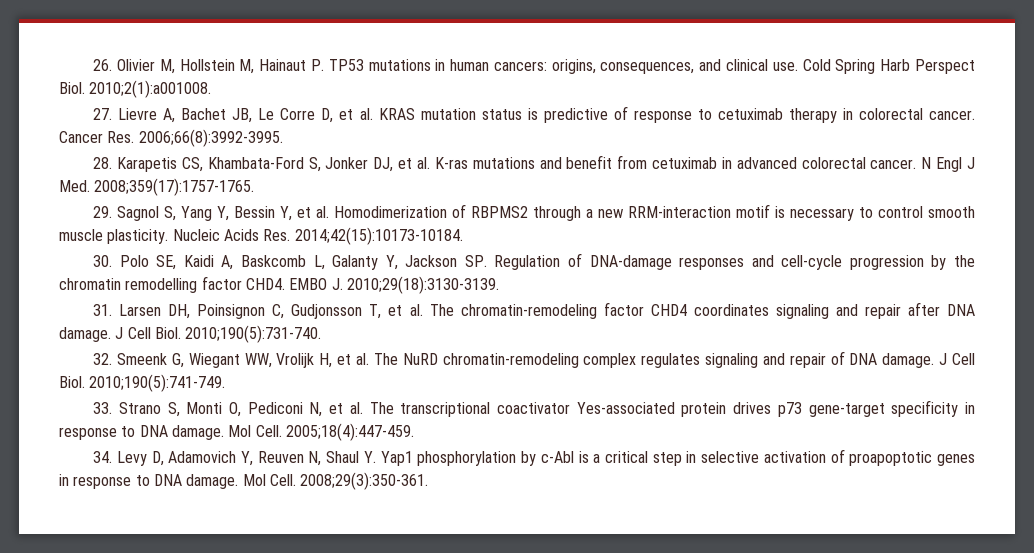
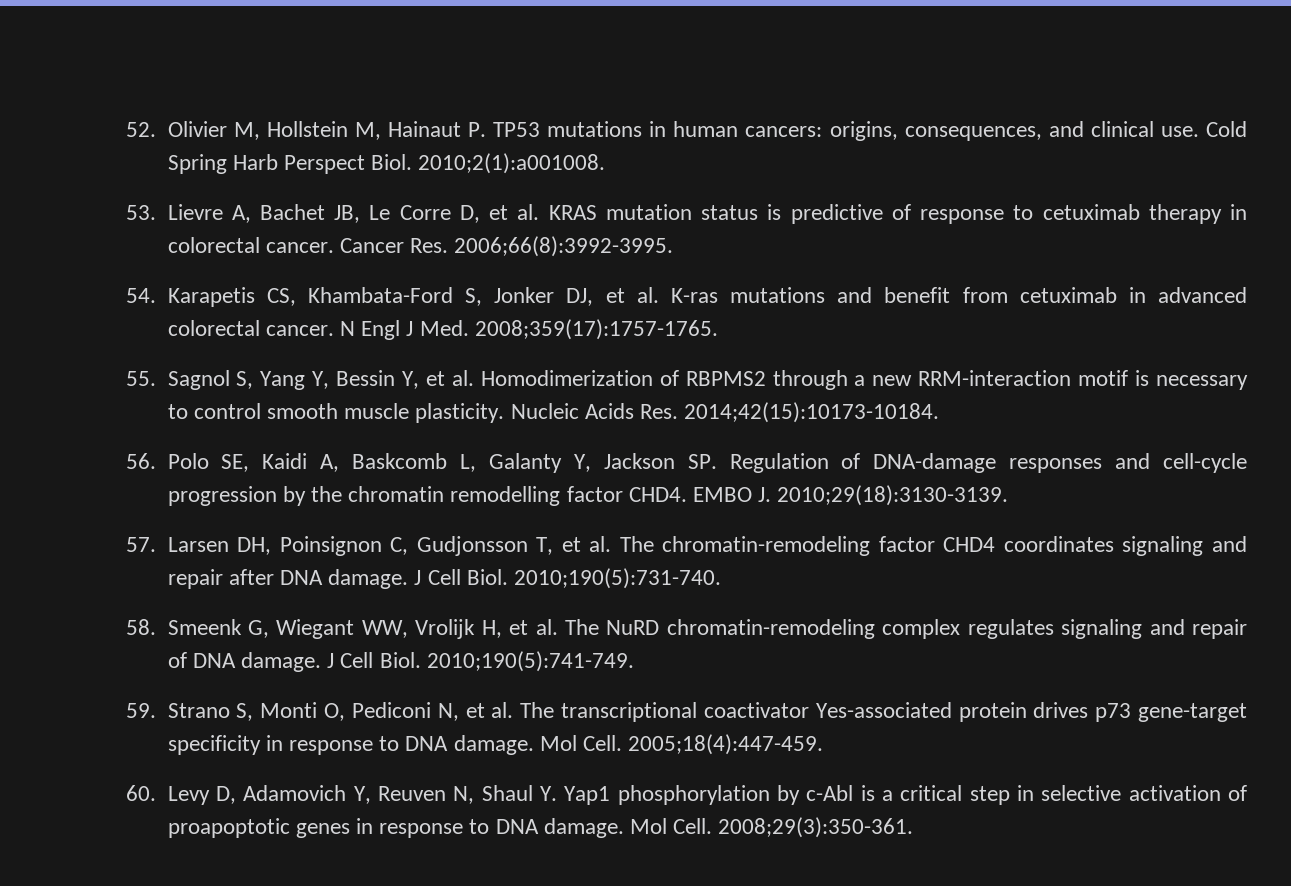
[93,59,113,71] 26. -> [126,122,156,137] 52.
[93,108,113,120] 27. -> [126,205,156,220] 53.
[93,157,113,169] 28. -> [126,288,156,303] 54.
[93,206,113,218] 29. -> [126,371,156,386] 55.
[93,255,113,267] 30. -> [126,453,156,469] 56.
[93,304,113,316] 31. -> [126,537,156,552] 57.
[93,353,113,365] 32. -> [126,619,156,635] 58.
[93,402,113,414] 33. -> [126,703,156,718] 59.
[93,451,113,463] 34. -> [126,785,156,801] 60.

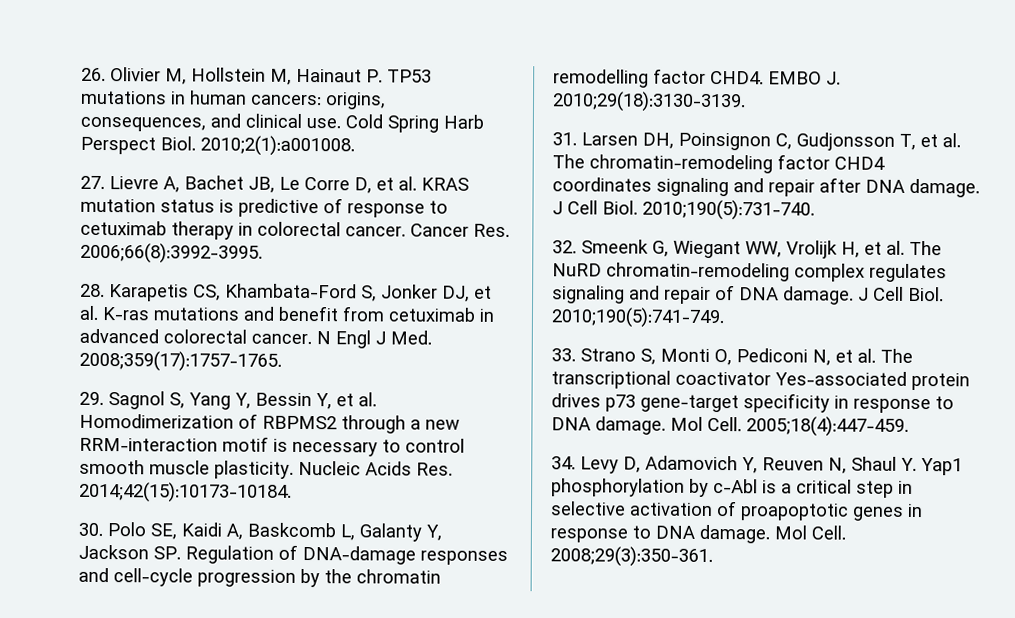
[126,122,156,137] 52. -> [81,67,106,82] 26.
[126,205,156,220] 53. -> [80,175,105,190] 27.
[126,288,156,303] 54. -> [80,283,105,298] 28.
[126,371,156,386] 55. -> [79,391,104,406] 29.
[126,453,156,469] 56. -> [78,522,103,537] 30.
[126,537,156,552] 57. -> [552,132,577,146] 31.
[126,619,156,635] 58. -> [552,240,577,254] 32.
[126,703,156,718] 59. -> [551,348,576,362] 33.
[126,785,156,801] 60. -> [551,456,576,470] 34.

